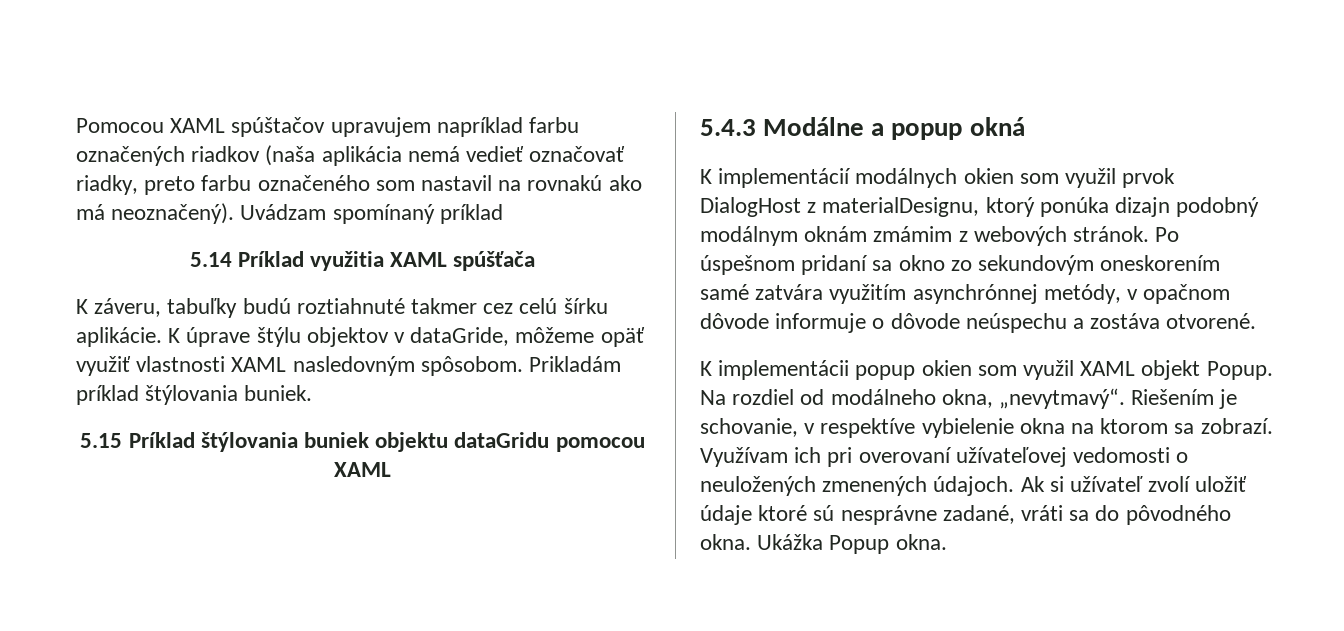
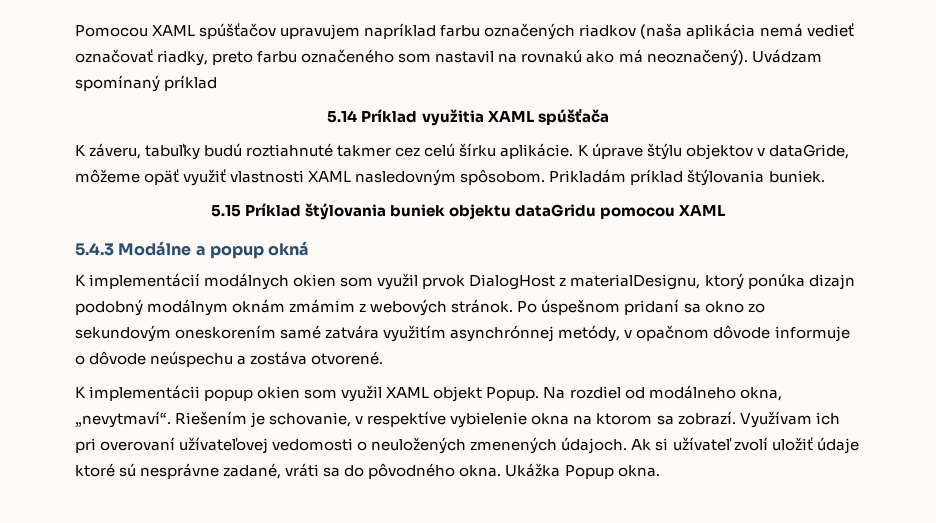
[231,117,326,137] spúštačov -> [199,23,277,39] spúšťačov
[999,388,1126,409] „nevytmavý“. -> [75,411,171,428] „nevytmaví“.

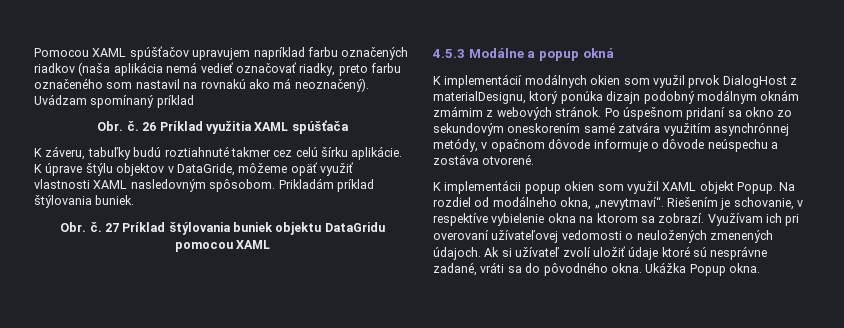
[327,110,358,123] 5.14 -> [97,121,157,131] Obr. č. 26
[768,144,849,159] dataGride, -> [176,163,235,176] DataGride,
[210,205,241,217] 5.15 -> [60,222,119,232] Obr. č. 27
[515,204,597,217] dataGridu -> [324,222,385,232] DataGridu
[75,242,114,256] 5.4.3 -> [432,49,465,58] 4.5.3

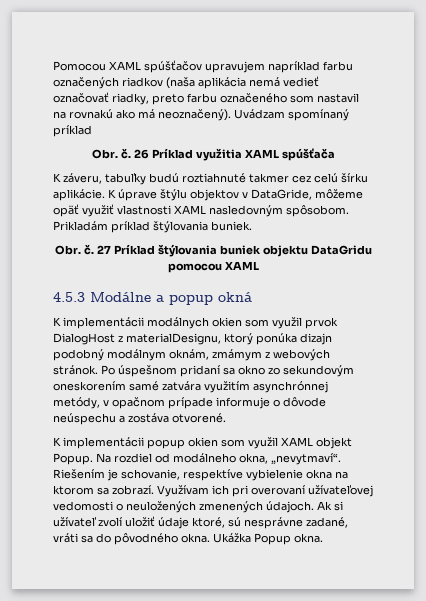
[444,74,523,88] implementácií -> [63,317,144,329] implementácii
[760,90,800,101] [433,106,483,117] oknám zmámim -> [169,349,262,361] oknám, zmámym
[548,139,591,149] dôvode -> [168,397,213,409] prípade
[797,200,803,207] v -> (180, 474) none
[661,246,690,257] ktoré -> [192,517,225,528] ktoré,

